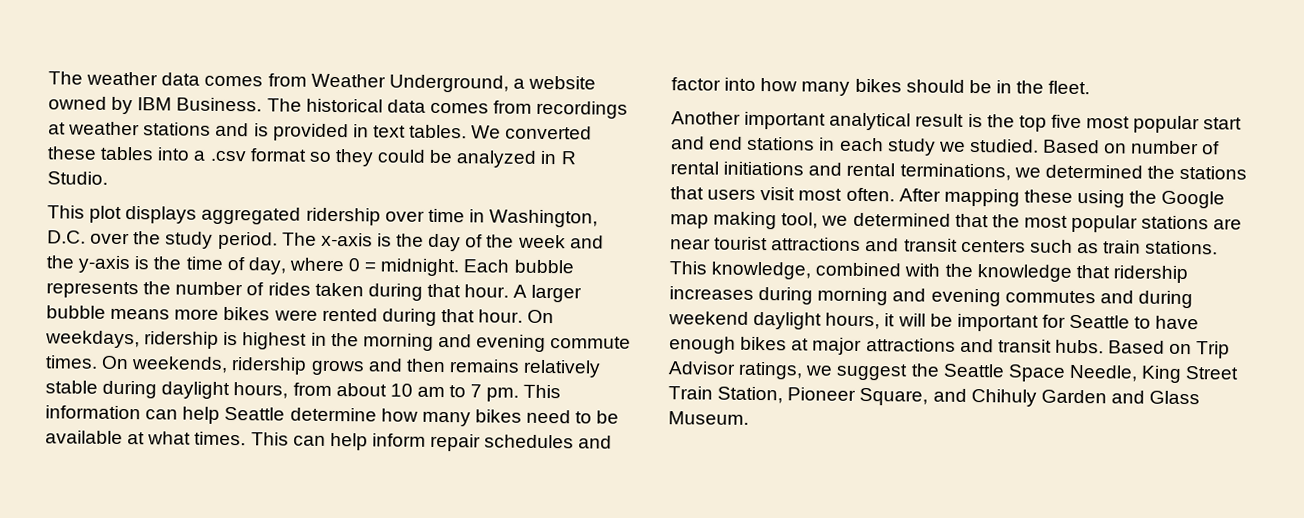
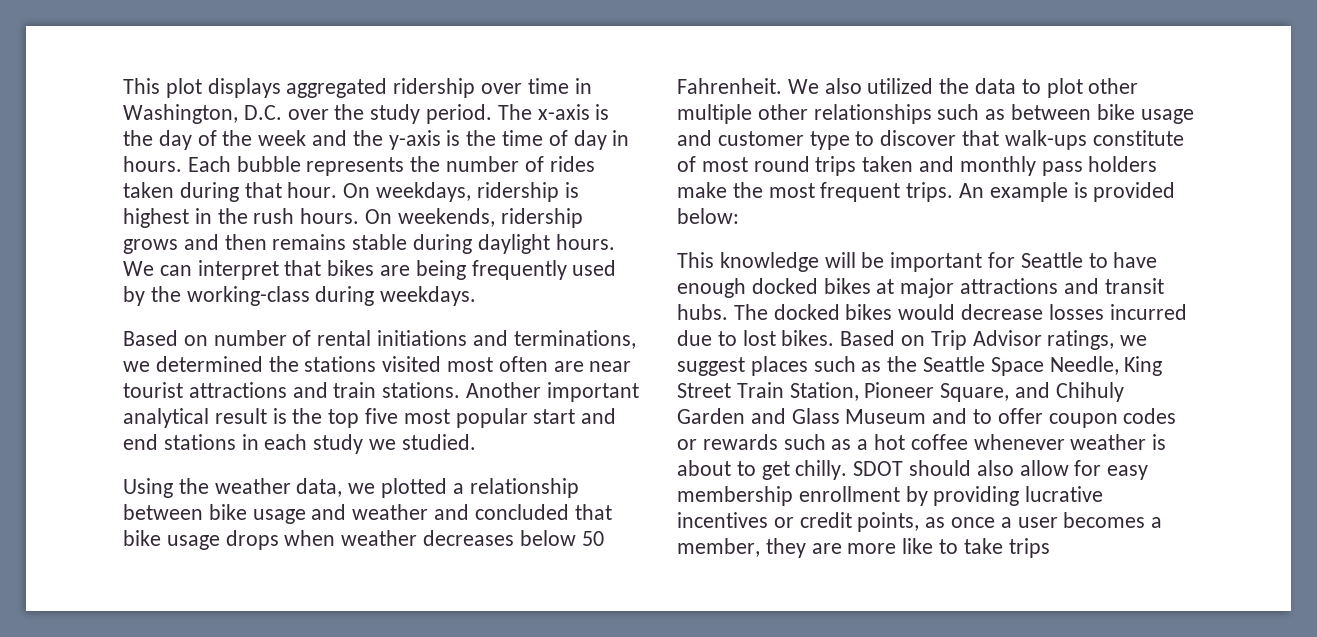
[48,71,597,93] [48,96,629,119] [48,121,593,142] [47,146,577,168] [47,171,108,185] The weather data comes from Weather Underground, a website owned by IBM Business. The historical data comes from recordings at weather stations and is provided in text tables. We converted these tables into a .csv format so they could be analyzed in R Studio. // -> (123, 86) none
[247,257,460,277] day, where 0 = midnight. -> [573,130,630,150] [123,156,182,172] day in hours.
[513,284,583,303] [46,305,524,326] A larger bubble means more bikes were rented during that hour. -> (338, 190) none
[362,333,632,353] [45,355,98,369] morning and evening commute times. -> [253,208,360,224] rush hours.
[523,359,602,378] relatively -> (347, 242) none
[233,382,562,402] [45,405,620,427] [45,430,613,452] [671,77,1091,96] hours, from about 10 am to 7 pm. This information can help Seattle determine how many bikes need to be available at what times. This can help inform repair schedules and factor into how many bikes should be in the fleet. // -> [555,234,615,250] [123,260,617,280] [123,286,477,306] [123,330,636,349] [123,356,632,372] [123,382,461,398] hours. We can interpret that bikes are being frequently used by the working-class during weekdays. // Based on number of rental initiations and terminations, we determined the stations visited most often are near tourist attractions and train stations.
[1043,139,1221,155] [670,161,1248,181] [670,186,1226,209] [670,211,1243,233] [670,236,1219,255] [669,261,1188,284] [669,286,1193,309] [668,311,896,330] Based on number of rental initiations and rental terminations, we determined the stations that users visit most often. After mapping these using the Google map making tool, we determined that the most popular stations are near tourist attractions and transit centers such as train stations. This knowledge, combined with the knowledge that ridership increases during morning and evening commutes and during weekend daylight hours, it -> [123,478,579,498] [123,504,612,524] [123,530,604,550] [677,78,1139,98] [677,104,1194,124] [677,130,1184,150] [677,156,1158,176] [677,182,1176,202] [677,208,739,224] [677,252,819,272] // Using the weather data, we plotted a relationship between bike usage and weather and concluded that bike usage drops when weather decreases below 50 Fahrenheit. We also utilized the data to plot other multiple other relationships such as between bike usage and customer type to discover that walk-ups constitute of most round trips taken and monthly pass holders make the most frequent trips. An example is provided below: // This knowledge
(736, 345) none -> [751,278,818,294] docked
(1104, 346) none -> [733,304,1187,320] [677,330,835,346] The docked bikes would decrease losses incurred due to lost bikes.
(909, 372) none -> [750,356,882,376] places such as
[668,411,749,425] Museum. -> [845,408,1177,428] [677,434,1167,450] [677,460,1149,480] [677,486,1104,506] [677,512,1163,532] [677,538,1050,558] Museum and to offer coupon codes or rewards such as a hot coffee whenever weather is about to get chilly. SDOT should also allow for easy membership enrollment by providing lucrative incentives or credit points, as once a user becomes a member, they are more like to take trips

